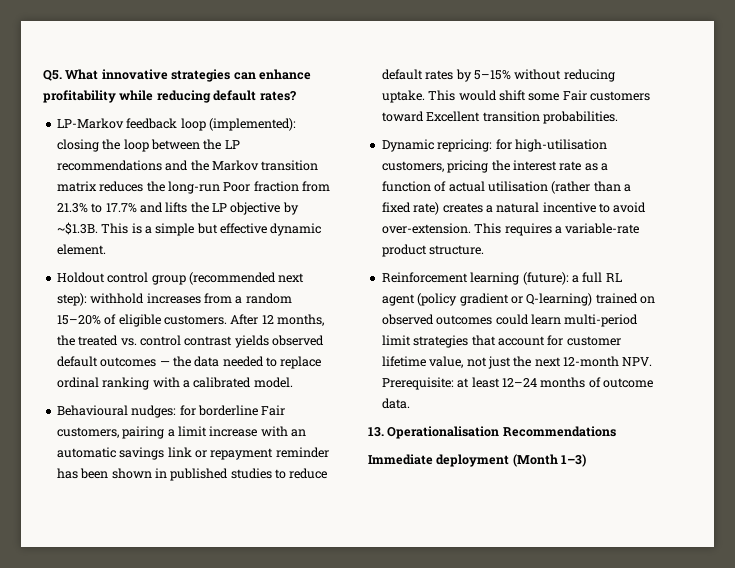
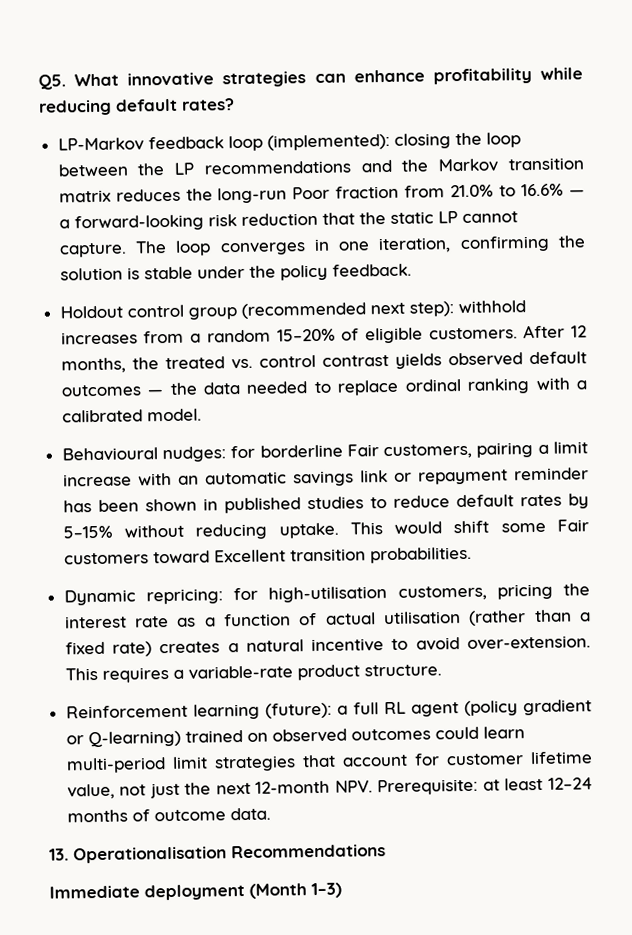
[56,202,299,215] [56,222,322,236] [56,244,106,255] 21.3% to 17.7% and lifts the LP objective by ~$1.3B. This is a simple but effective dynamic element. -> [450,183,585,198] [58,211,518,232] [58,235,587,258] [59,263,412,281] 21.0% to 16.6% — a forward-looking risk reduction that the static LP cannot capture. The loop converges in one iteration, confirming the solution is stable under the policy feedback.

